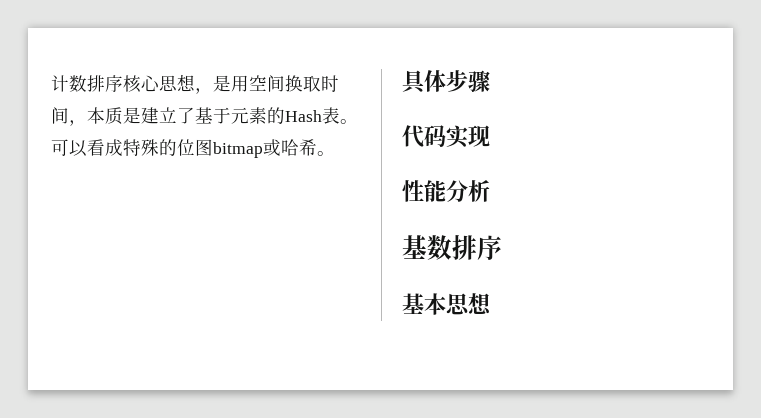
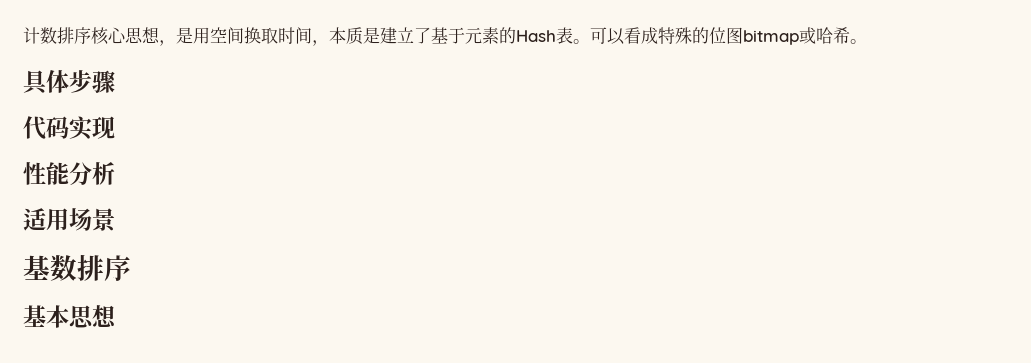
(490, 191) none -> [23,208,116,232] // 适用场景

